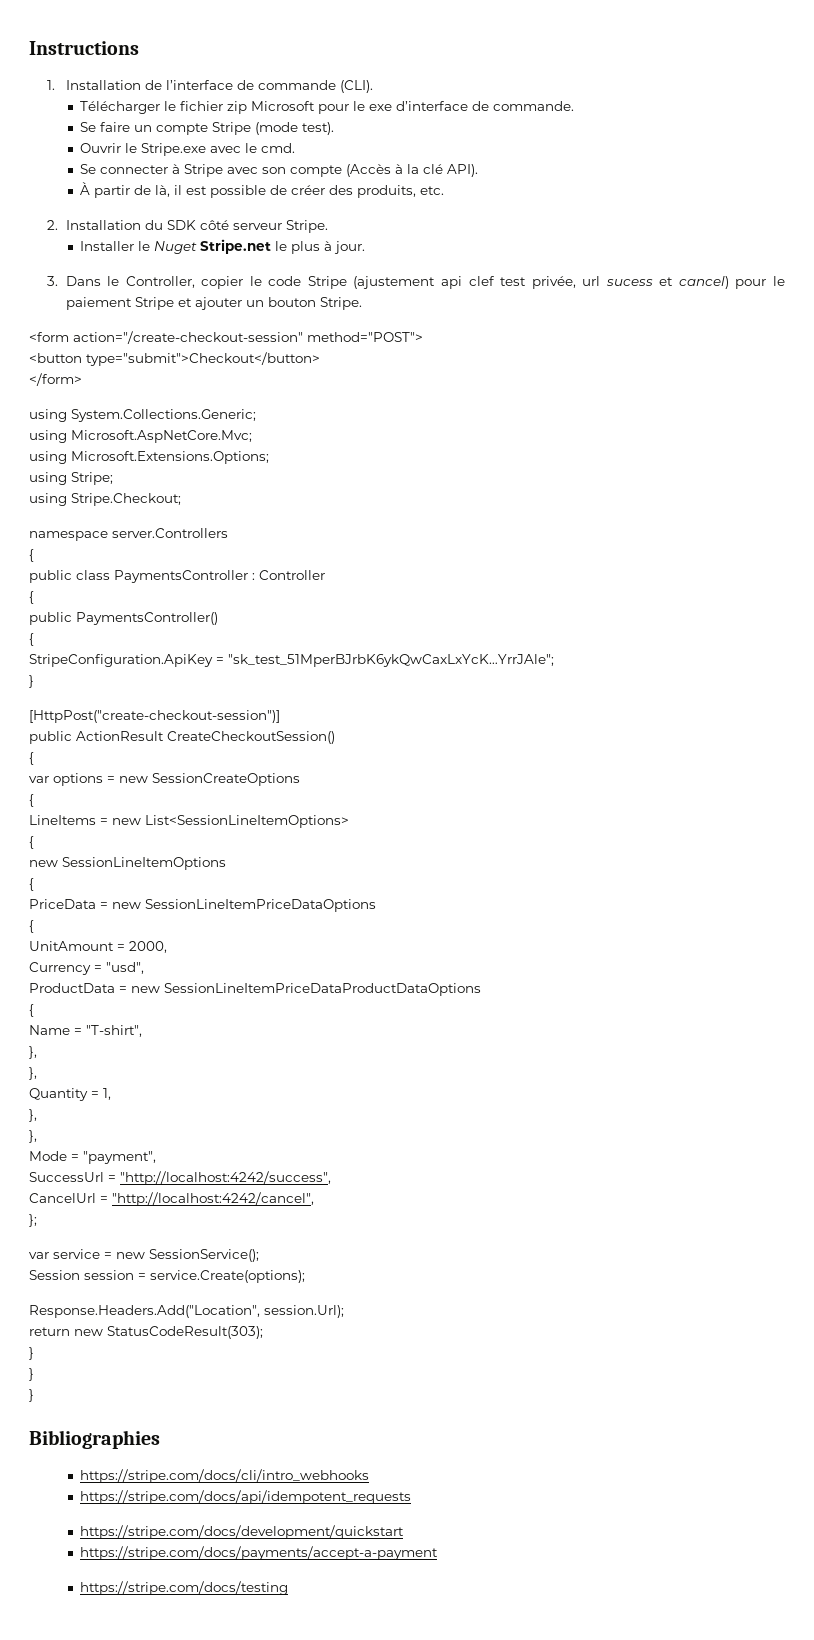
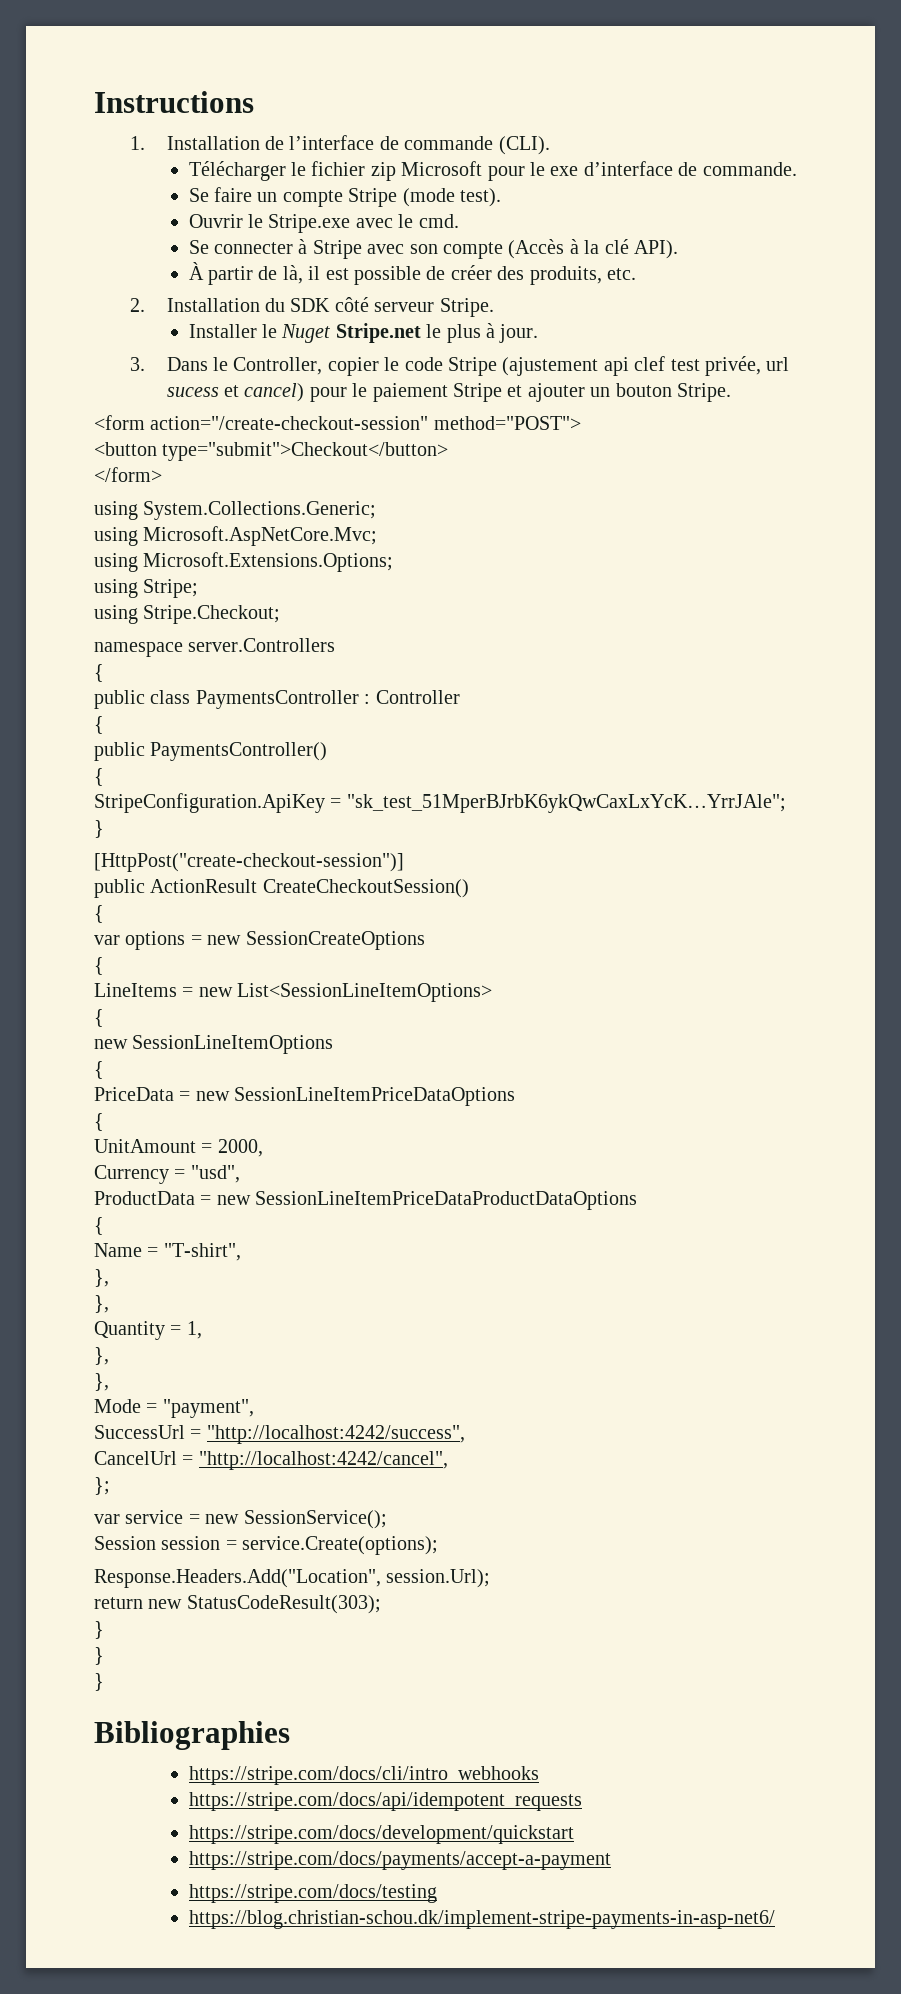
(289, 1588) none -> [188,1910,775,1929] // https://blog.christian-schou.dk/implement-stripe-payments-in-asp-net6/

